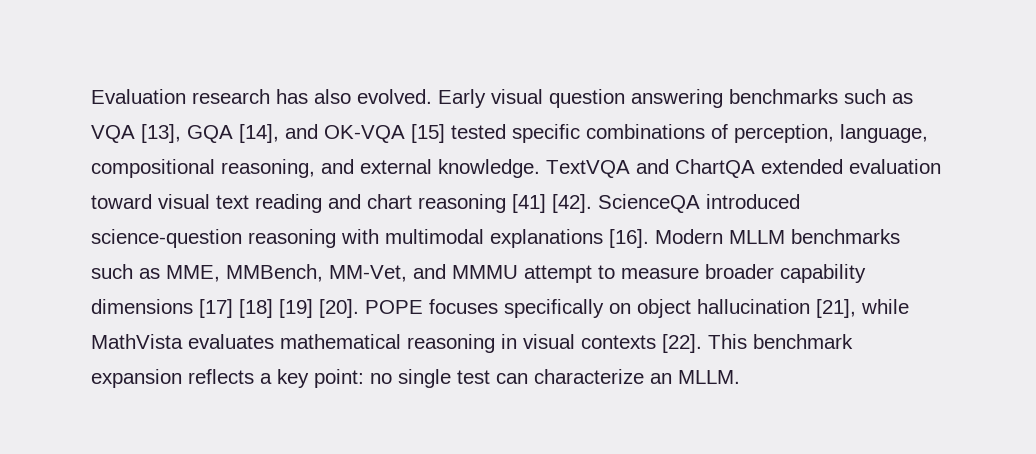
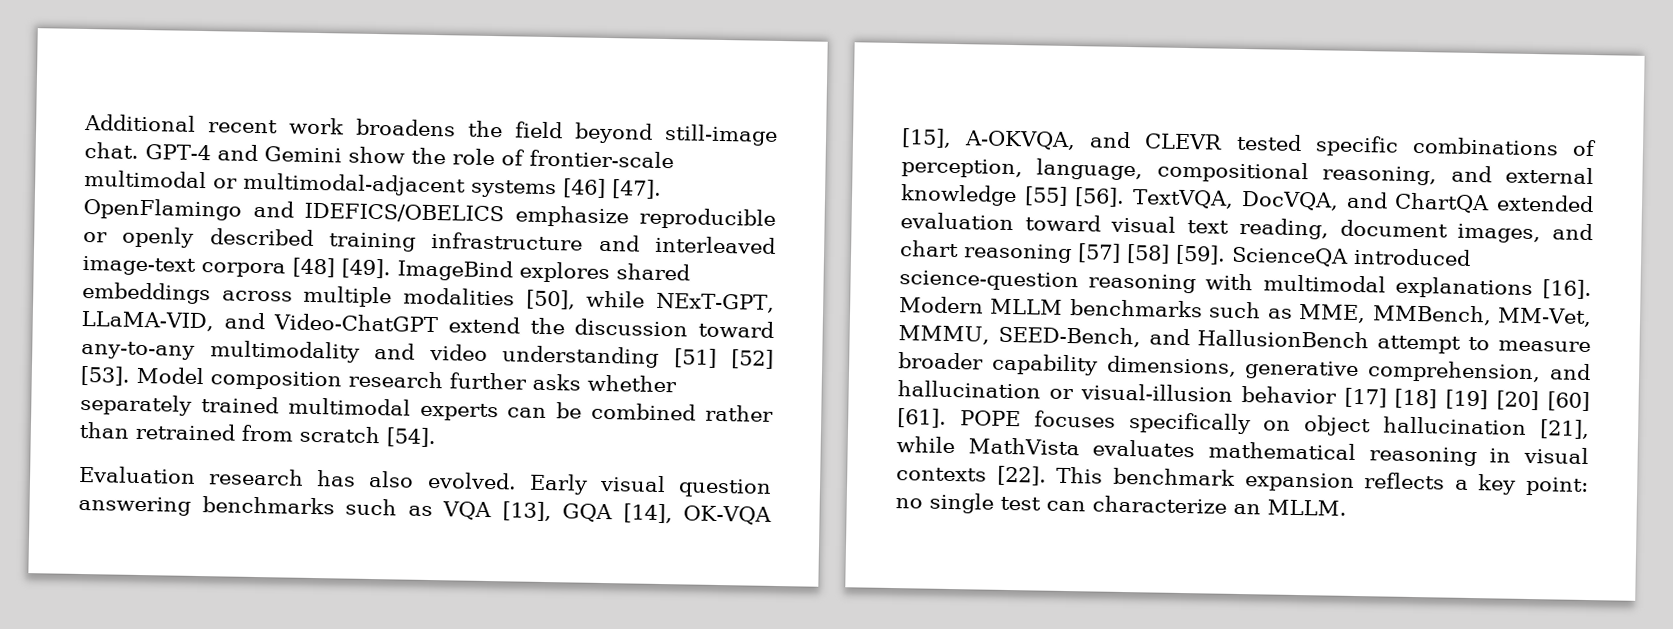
(91, 96) none -> [84,113,778,146] [84,141,674,169] [84,169,662,199] [83,197,776,230] [83,226,776,254] [82,255,690,284] [82,281,776,313] [81,310,774,338] [81,340,774,369] [80,365,677,393] [80,393,774,422] [79,421,436,448] Additional recent work broadens the field beyond still-image chat. GPT-4 and Gemini show the role of frontier-scale multimodal or multimodal-adjacent systems [46] [47]. OpenFlamingo and IDEFICS/OBELICS emphasize reproducible or openly described training infrastructure and interleaved image-text corpora [48] [49]. ImageBind explores shared embeddings across multiple modalities [50], while NExT-GPT, LLaMA-VID, and Video-ChatGPT extend the discussion toward any-to-any multimodality and video understanding [51] [52] [53]. Model composition research further asks whether separately trained multimodal experts can be combined rather than retrained from scratch [54]. //
[285,124,445,143] and OK-VQA [15] -> [683,505,773,525] [901,128,1224,151] OK-VQA [15], A-OKVQA, and CLEVR
[438,159,630,178] knowledge. TextVQA -> [900,184,1339,211] knowledge [55] [56]. TextVQA, DocVQA,
[255,194,592,213] reading and chart reasoning [41] [42]. -> [1238,217,1593,244] [900,240,1226,265] reading, document images, and chart reasoning [57] [58] [59].
[413,264,518,279] and MMMU -> [898,325,1370,349] MMMU, SEED-Bench, and HallusionBench
[91,299,359,318] dimensions [17] [18] [19] [20]. -> [1106,355,1591,384] [897,380,1590,412] [897,408,947,428] dimensions, generative comprehension, and hallucination or visual-illusion behavior [17] [18] [19] [20] [60] [61].

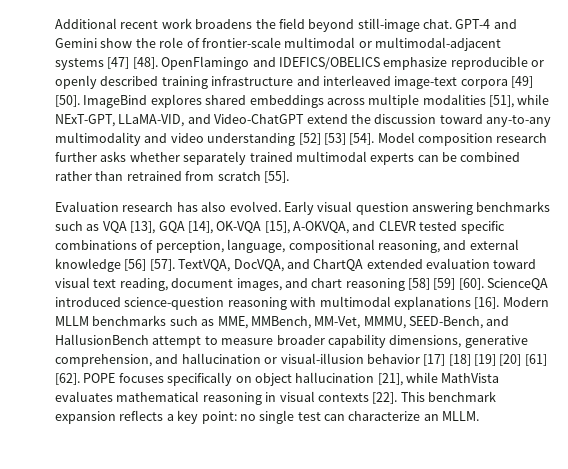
[562,178,662,199] [46] [47]. -> [107,57,158,69] [47] [48].
[292,257,391,279] [48] [49]. -> [511,76,533,88] [55,95,80,107] [49] [50].
[525,289,576,310] [50], -> [489,95,514,108] [51],
[673,348,774,369] [80,365,130,386] [51] [52] [53]. -> [298,133,375,145] [52] [53] [54].
[386,427,436,448] [54]. -> [263,171,289,183] [55].
[1023,186,1126,207] [55] [56]. -> [124,259,175,271] [56] [57].
[1077,243,1226,265] [57] [58] [59]. -> [408,278,484,290] [58] [59] [60].
[1547,391,1590,412] [897,408,947,428] [60] [61]. -> [524,354,547,366] [55,373,80,385] [61] [62].

